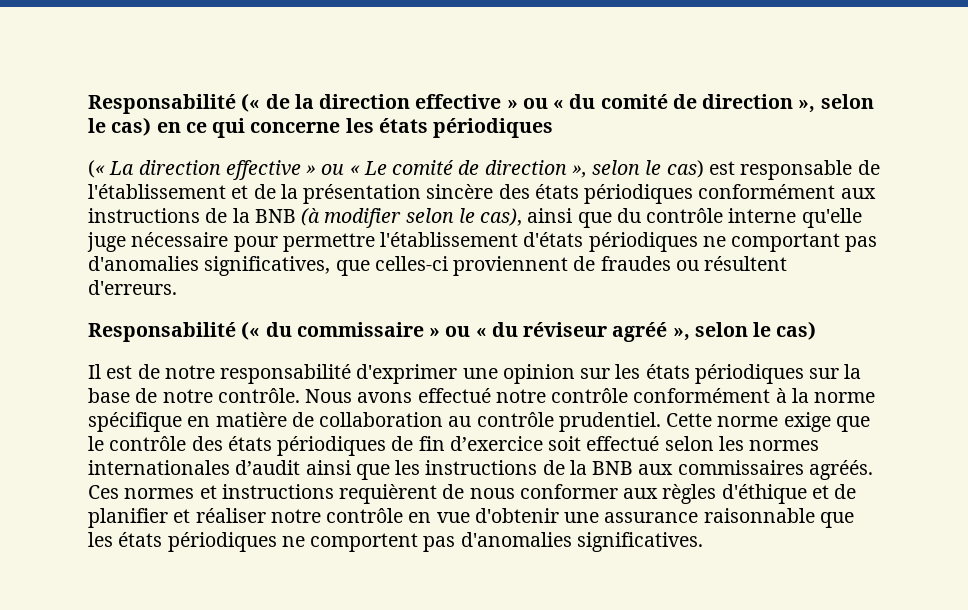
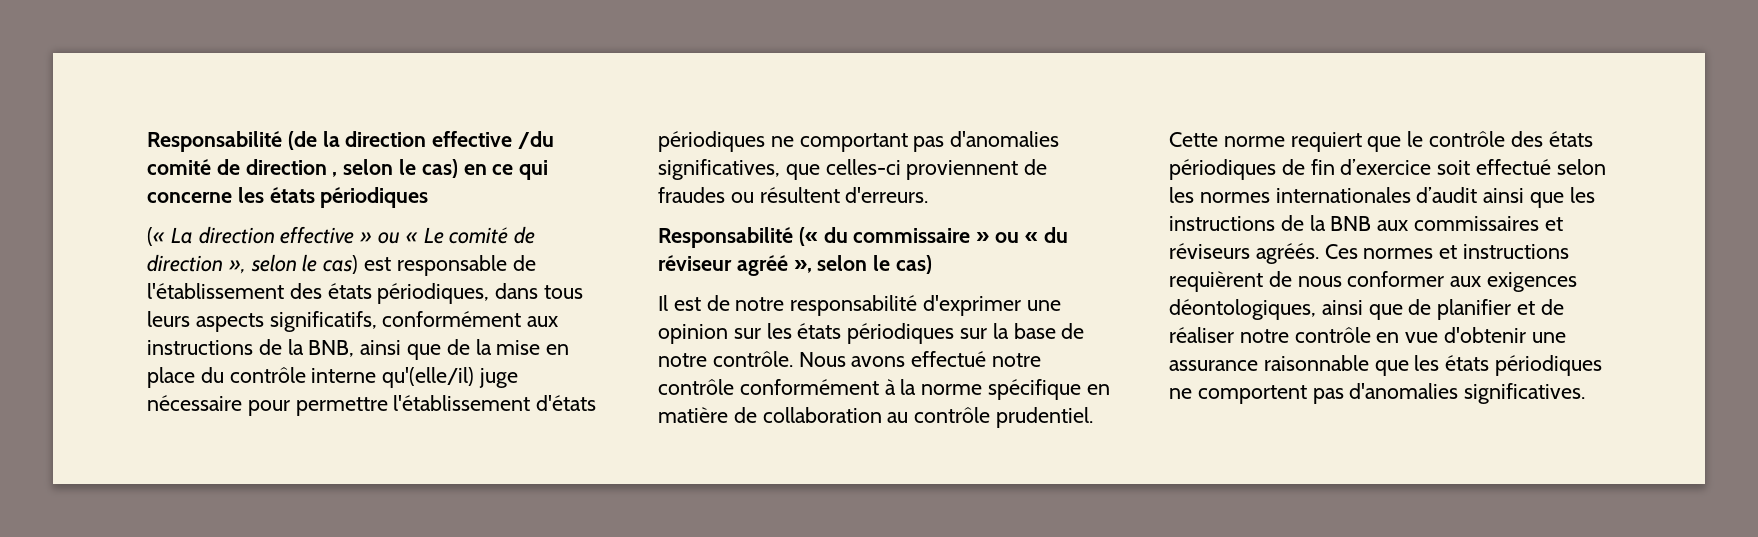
[88,93,290,114] Responsabilité (« de -> [147,131,317,152] Responsabilité (de
[506,94,816,113] » ou « du comité de direction », -> [518,131,555,149] [147,159,338,177] /du comité de direction ,
[231,184,694,204] et de la présentation sincère des états périodiques -> [289,283,584,304] [147,311,377,332] des états périodiques, dans tous leurs aspects significatifs,
[254,208,612,228] BNB (à modifier selon le cas), ainsi que -> [308,339,570,360] [147,367,195,388] BNB, ainsi que de la mise en place
[801,208,862,228] qu'elle -> [382,367,475,388] qu'(elle/il)
[783,412,831,432] exige -> [1290,132,1362,152] requiert
(804, 467) none -> [1544,217,1563,231] [1169,243,1250,259] et réviseurs
[662,484,829,504] règles d'éthique et -> [1487,272,1578,292] [1169,299,1403,320] exigences déontologiques, ainsi que
(191, 516) none -> [1540,299,1564,315] de

